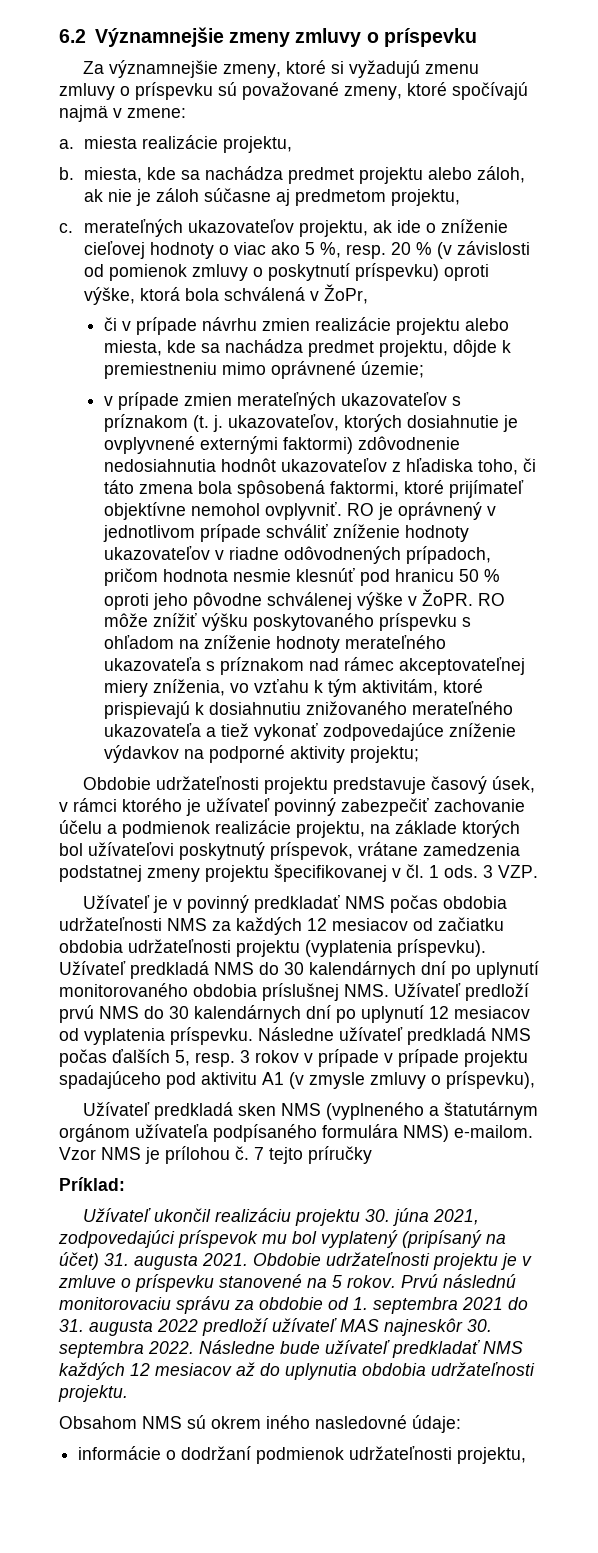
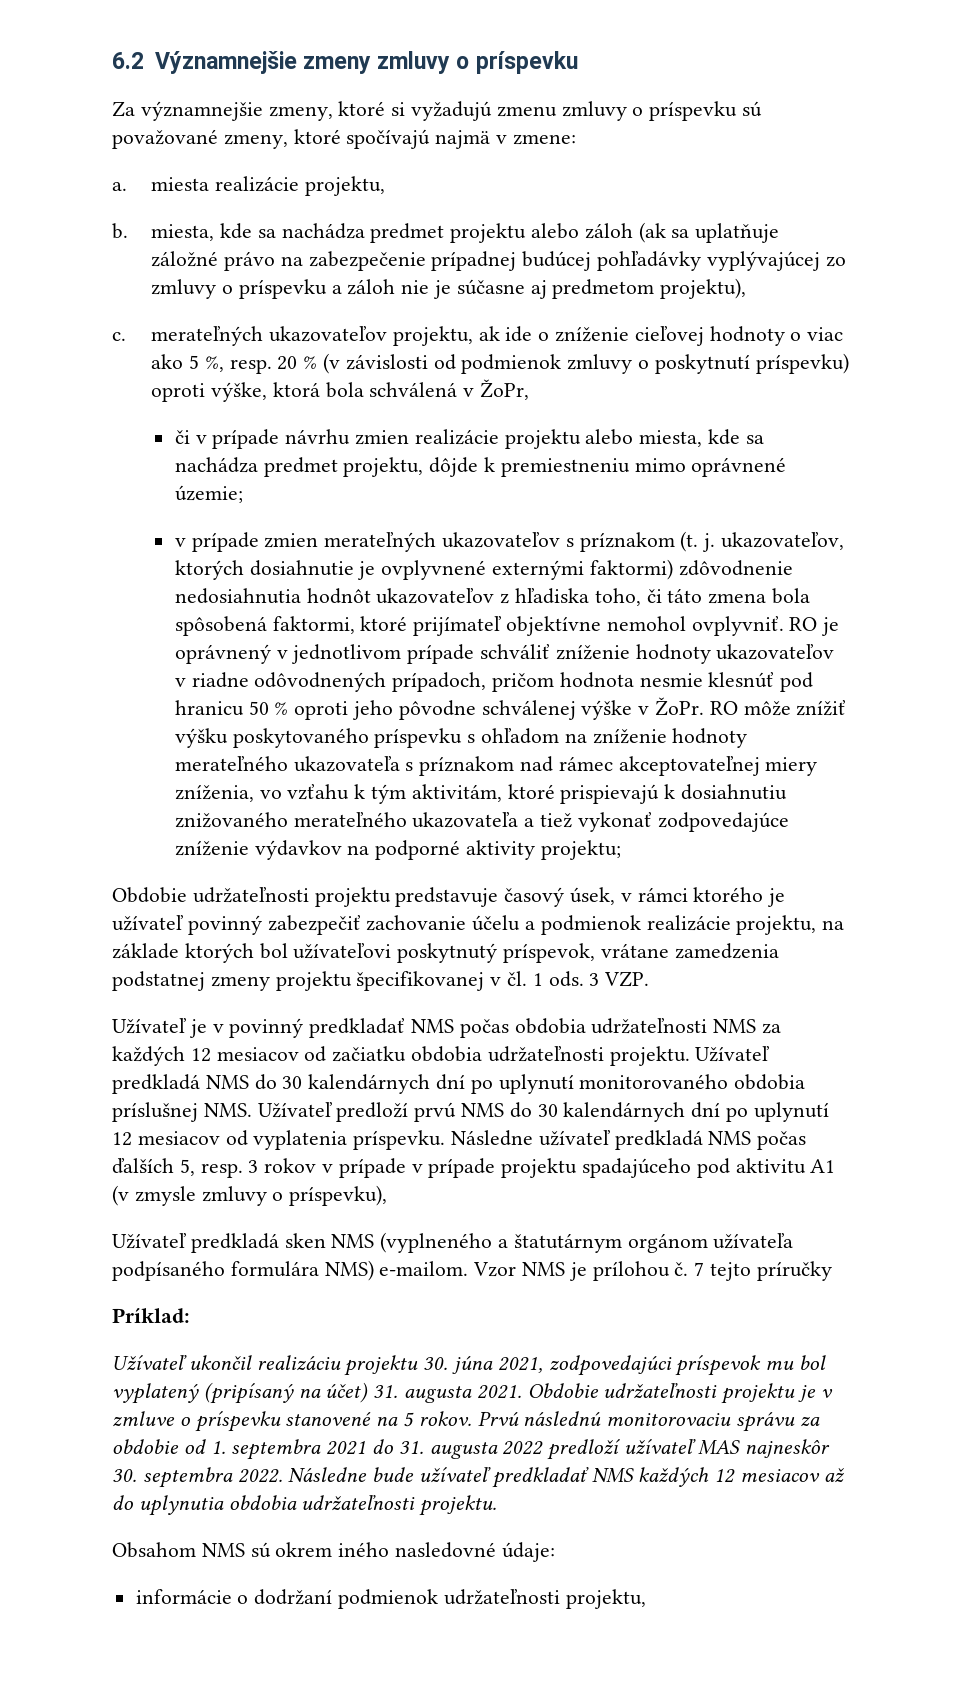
[477,166,526,183] [84,189,104,202] záloh, ak -> [584,222,780,243] [151,251,846,271] [151,279,396,299] záloh (ak sa uplatňuje záložné právo na zabezpečenie prípadnej budúcej pohľadávky vyplývajúcej zo zmluvy o príspevku a záloh
[156,188,200,202] záloh -> (451, 289) none
[391,189,461,206] projektu, -> [660,278,747,299] projektu),
[109,264,188,281] pomienok -> [461,354,562,374] podmienok
[421,589,473,606] ŽoPR. -> [655,697,705,716] ŽoPr.
[236,939,486,957] projektu (vyplatenia príspevku). -> [609,1046,690,1066] projektu.

